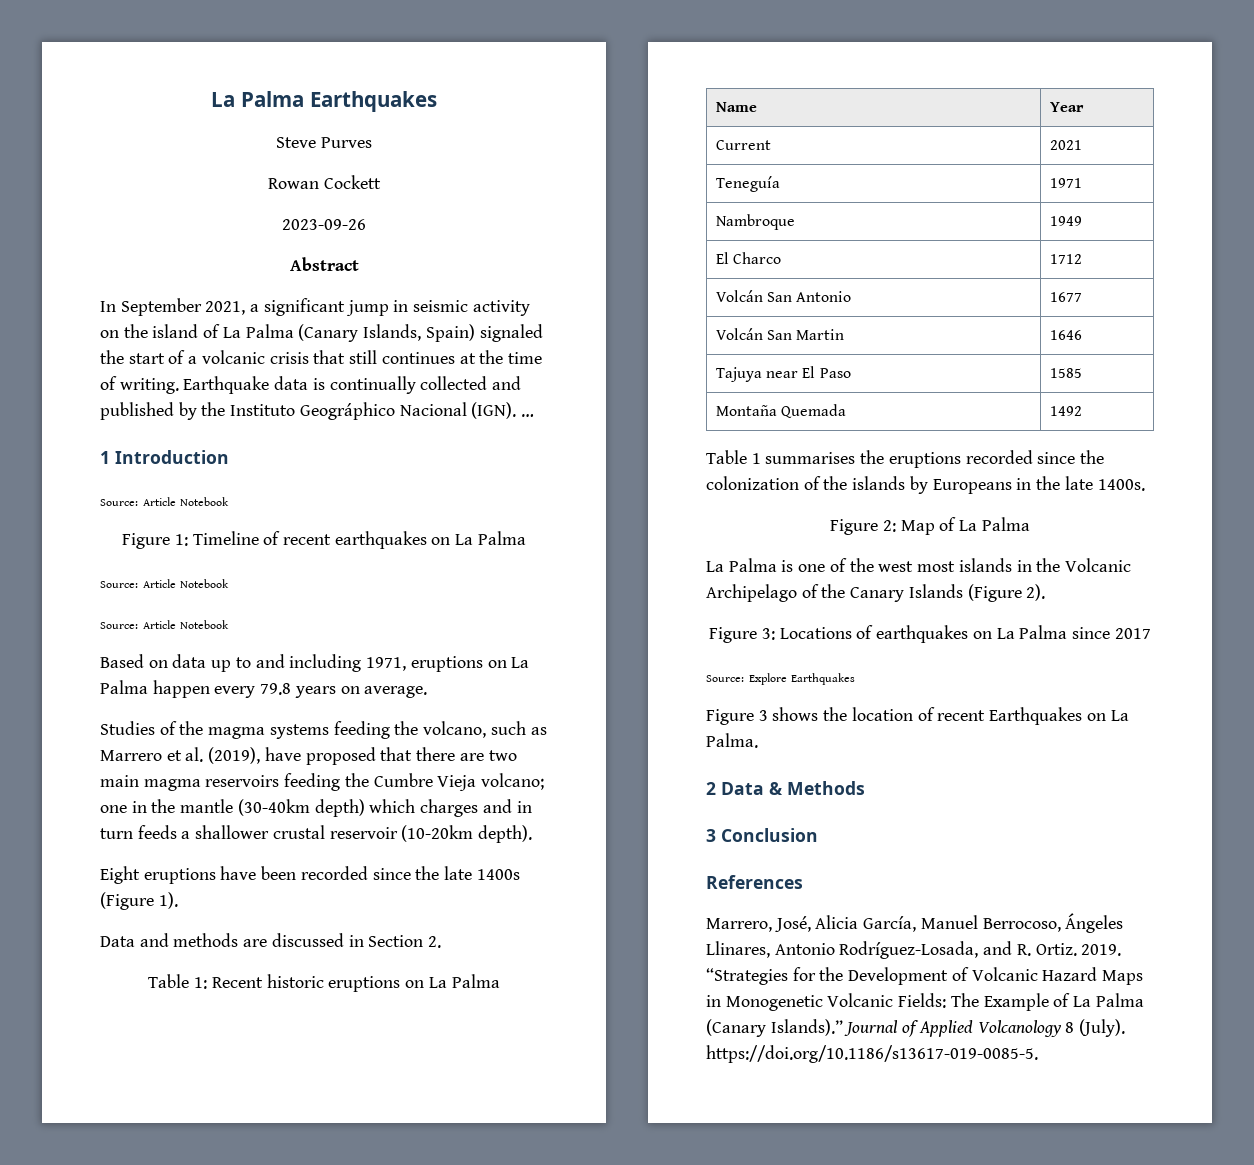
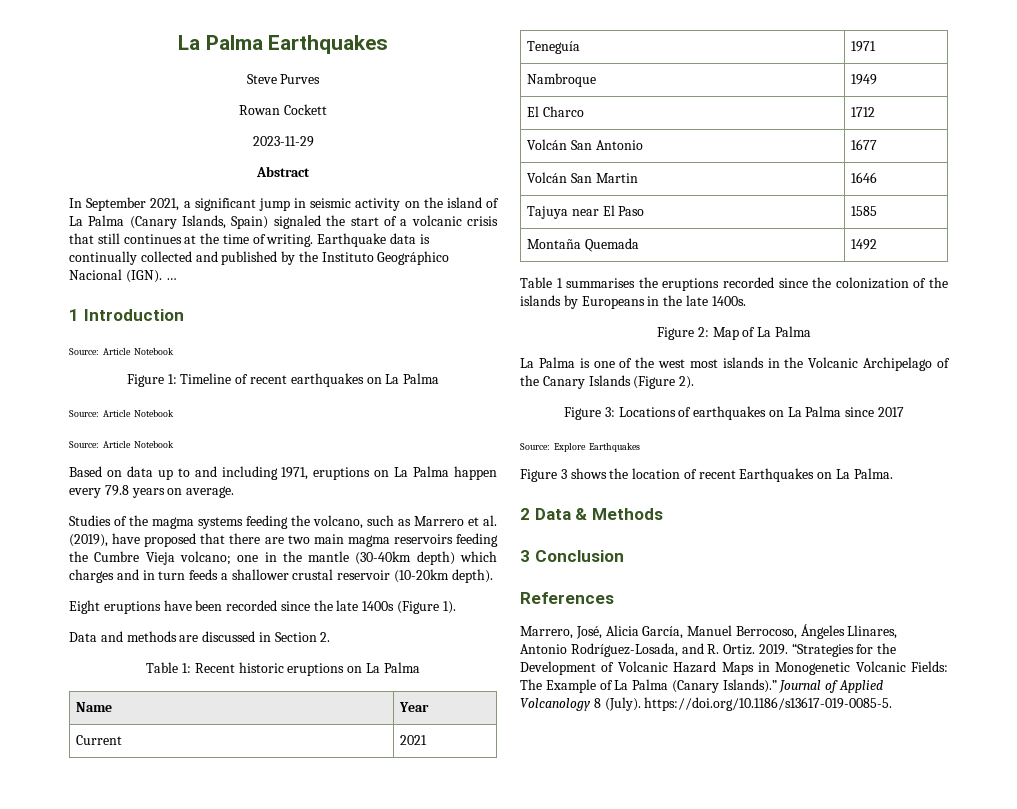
[282,219,366,230] 2023-09-26 -> [252,136,314,147] 2023-11-29

